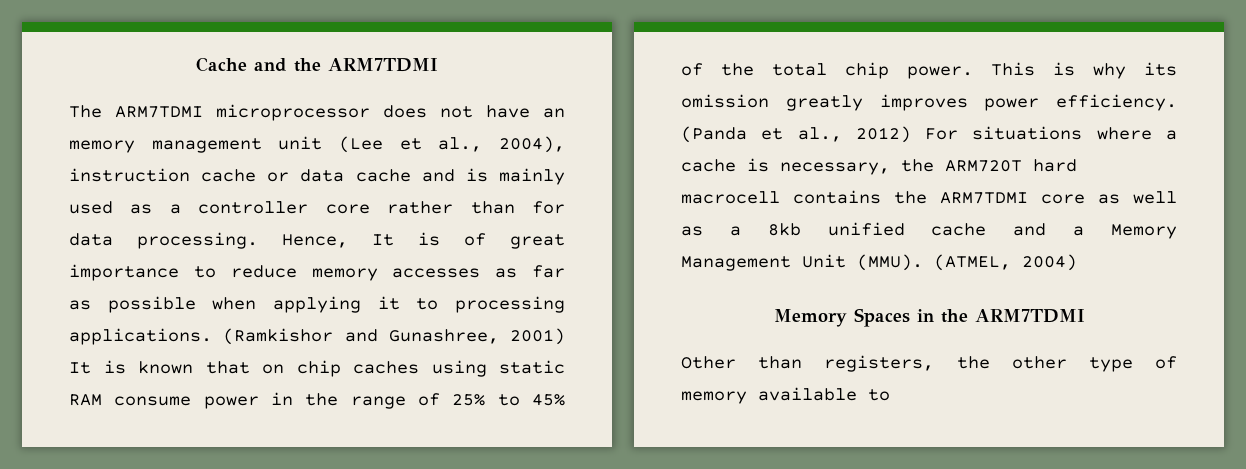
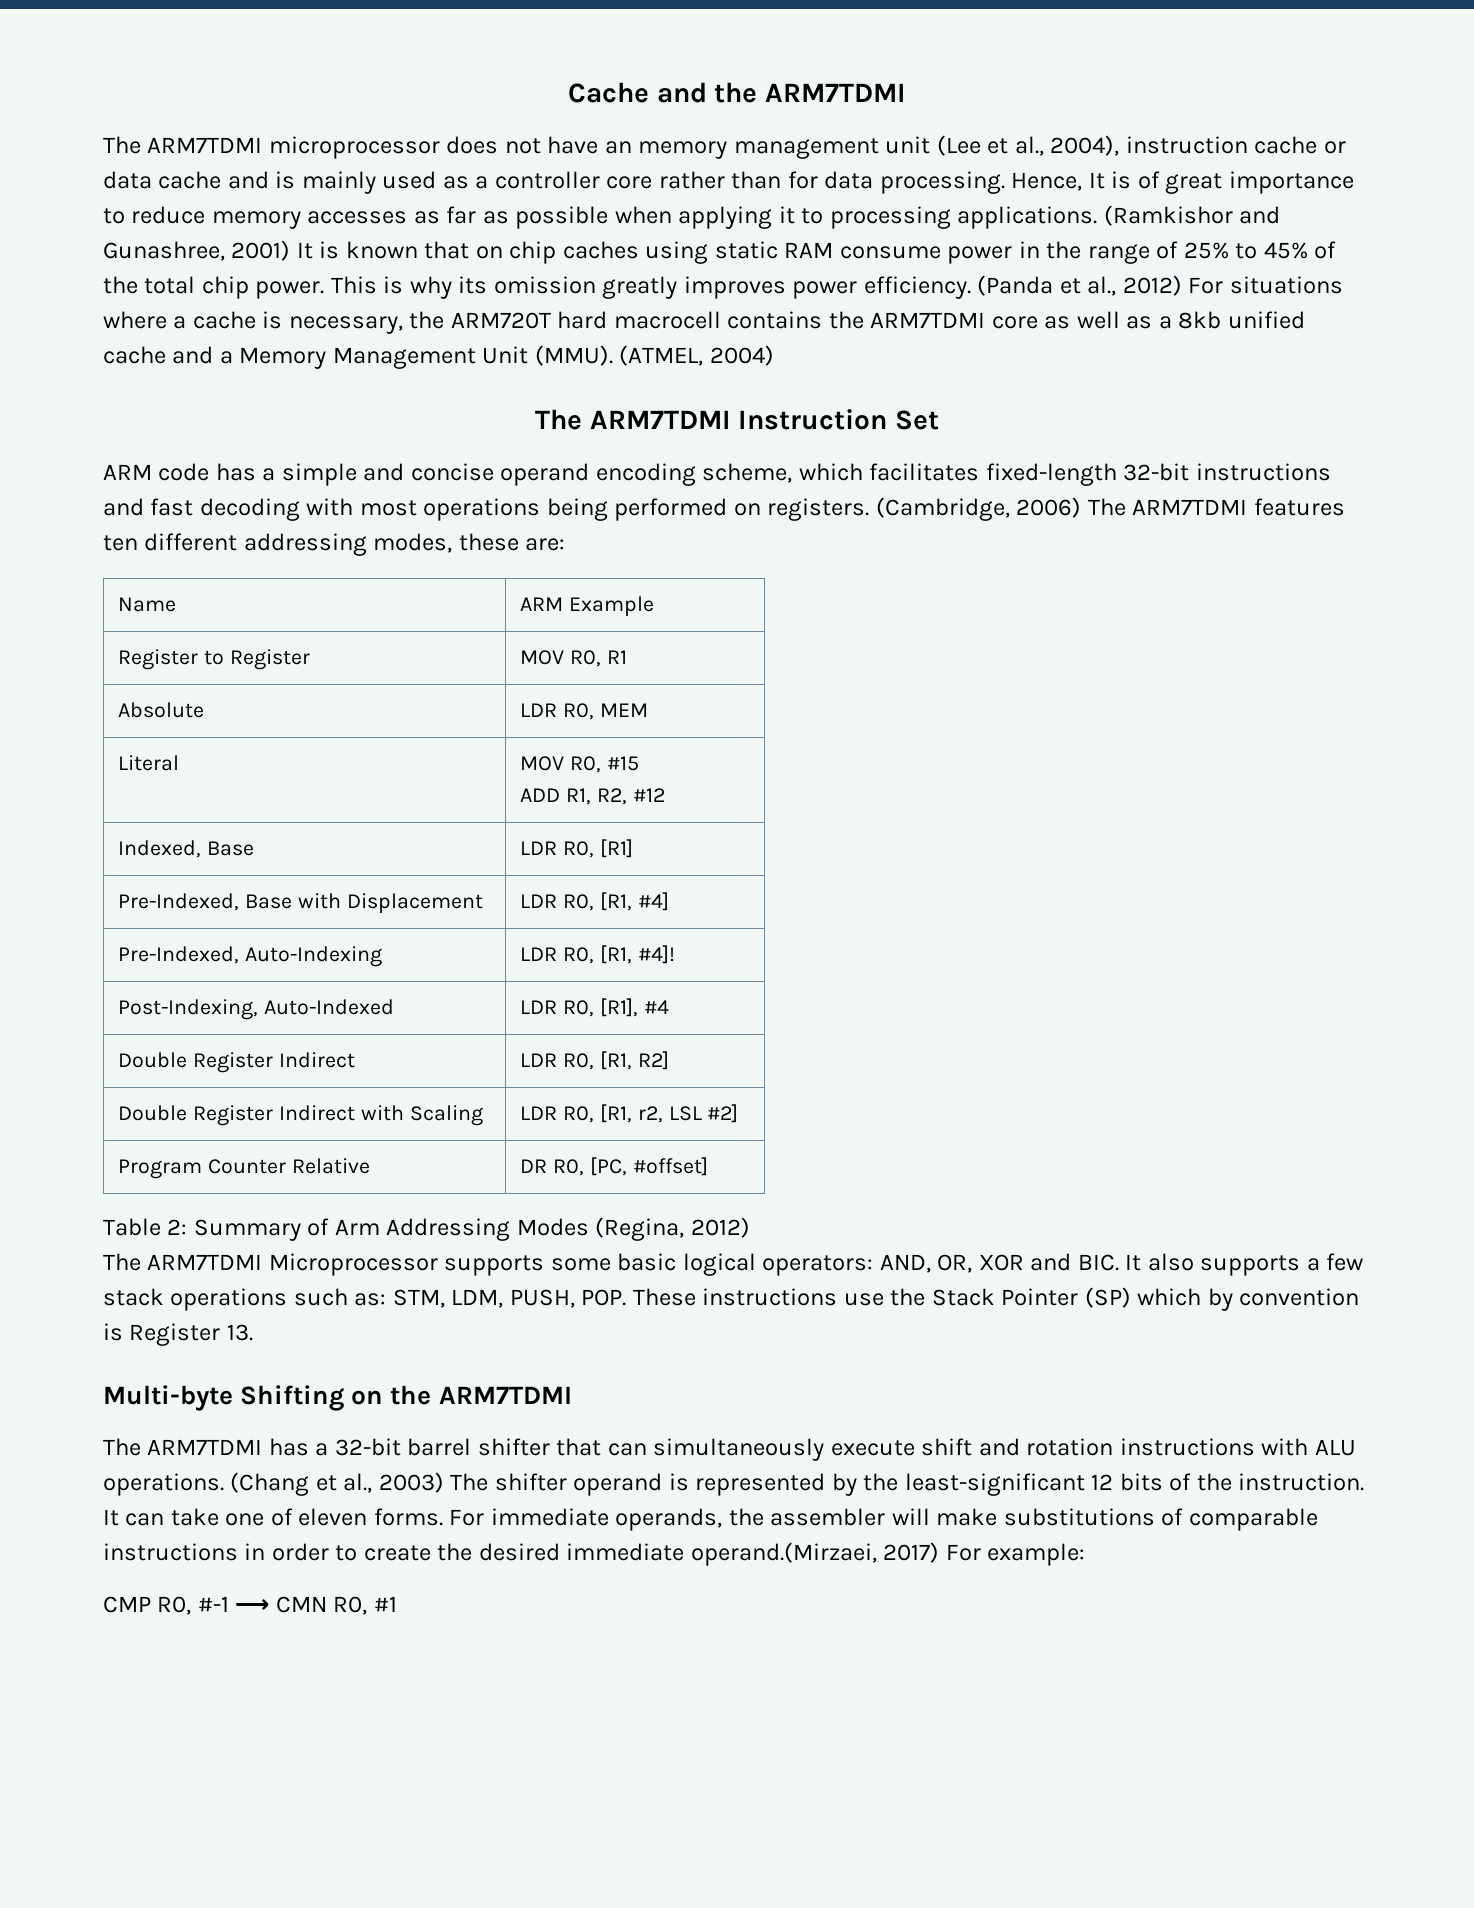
[773,308,1085,327] [681,355,1177,372] [681,387,890,404] Memory Spaces in the ARM7TDMI // Other than registers, the other type of memory available to -> [535,409,939,430] [103,463,1331,486] [103,497,1345,521] [103,533,566,556] [118,597,177,612] [520,596,655,617] [118,649,310,670] [520,650,627,667] [118,702,205,718] [520,703,648,720] [118,755,180,771] [520,756,639,773] [520,788,665,805] [118,840,255,858] [520,839,633,858] [118,893,483,914] [520,892,669,911] [118,946,383,967] [520,945,675,964] [118,999,395,1020] [520,998,669,1017] [118,1052,355,1073] [520,1051,669,1070] [118,1105,483,1126] [520,1104,739,1123] [118,1158,370,1179] [520,1157,708,1176] [103,1217,750,1241] [103,1253,1364,1276] [103,1287,1360,1311] [103,1323,253,1346] [103,1385,572,1411] [103,1438,1356,1461] [103,1472,1365,1496] [103,1508,1318,1531] [103,1542,1086,1566] [103,1596,397,1615] The ARM7TDMI Instruction Set // ARM code has a simple and concise operand encoding scheme, which facilitates fixed-length 32-bit instructions and fast decoding with most operations being performed on registers. (Cambridge, 2006) The ARM7TDMI features ten different addressing modes, these are: // Name | ARM Example // Register to Register | MOV R0, R1 // Absolute | LDR R0, MEM // Literal | MOV R0, #15 // ADD R1, R2, #12 // Indexed, Base | LDR R0, [R1] // Pre-Indexed, Base with Displacement | LDR R0, [R1, #4] // Pre-Indexed, Auto-Indexing | LDR R0, [R1, #4]! // Post-Indexing, Auto-Indexed | LDR R0, [R1], #4 // Double Register Indirect | LDR R0, [R1, R2] // Double Register Indirect with Scaling | LDR R0, [R1, r2, LSL #2] // Program Counter Relative | DR R0, [PC, #offset] // Table 2: Summary of Arm Addressing Modes (Regina, 2012) // The ARM7TDMI Microprocessor supports some basic logical operators: AND, OR, XOR and BIC. It also supports a few stack operations such as: STM, LDM, PUSH, POP. These instructions use the Stack Pointer (SP) which by convention is Register 13. // Multi-byte Shifting on the ARM7TDMI // The ARM7TDMI has a 32-bit barrel shifter that can simultaneously execute shift and rotation instructions with ALU operations. (Chang et al., 2003) The shifter operand is represented by the least-significant 12 bits of the instruction. It can take one of eleven forms. For immediate operands, the assembler will make substitutions of comparable instructions in order to create the desired immediate operand.(Mirzaei, 2017) For example: // CMP R0, #-1 ⟶ CMN R0, #1

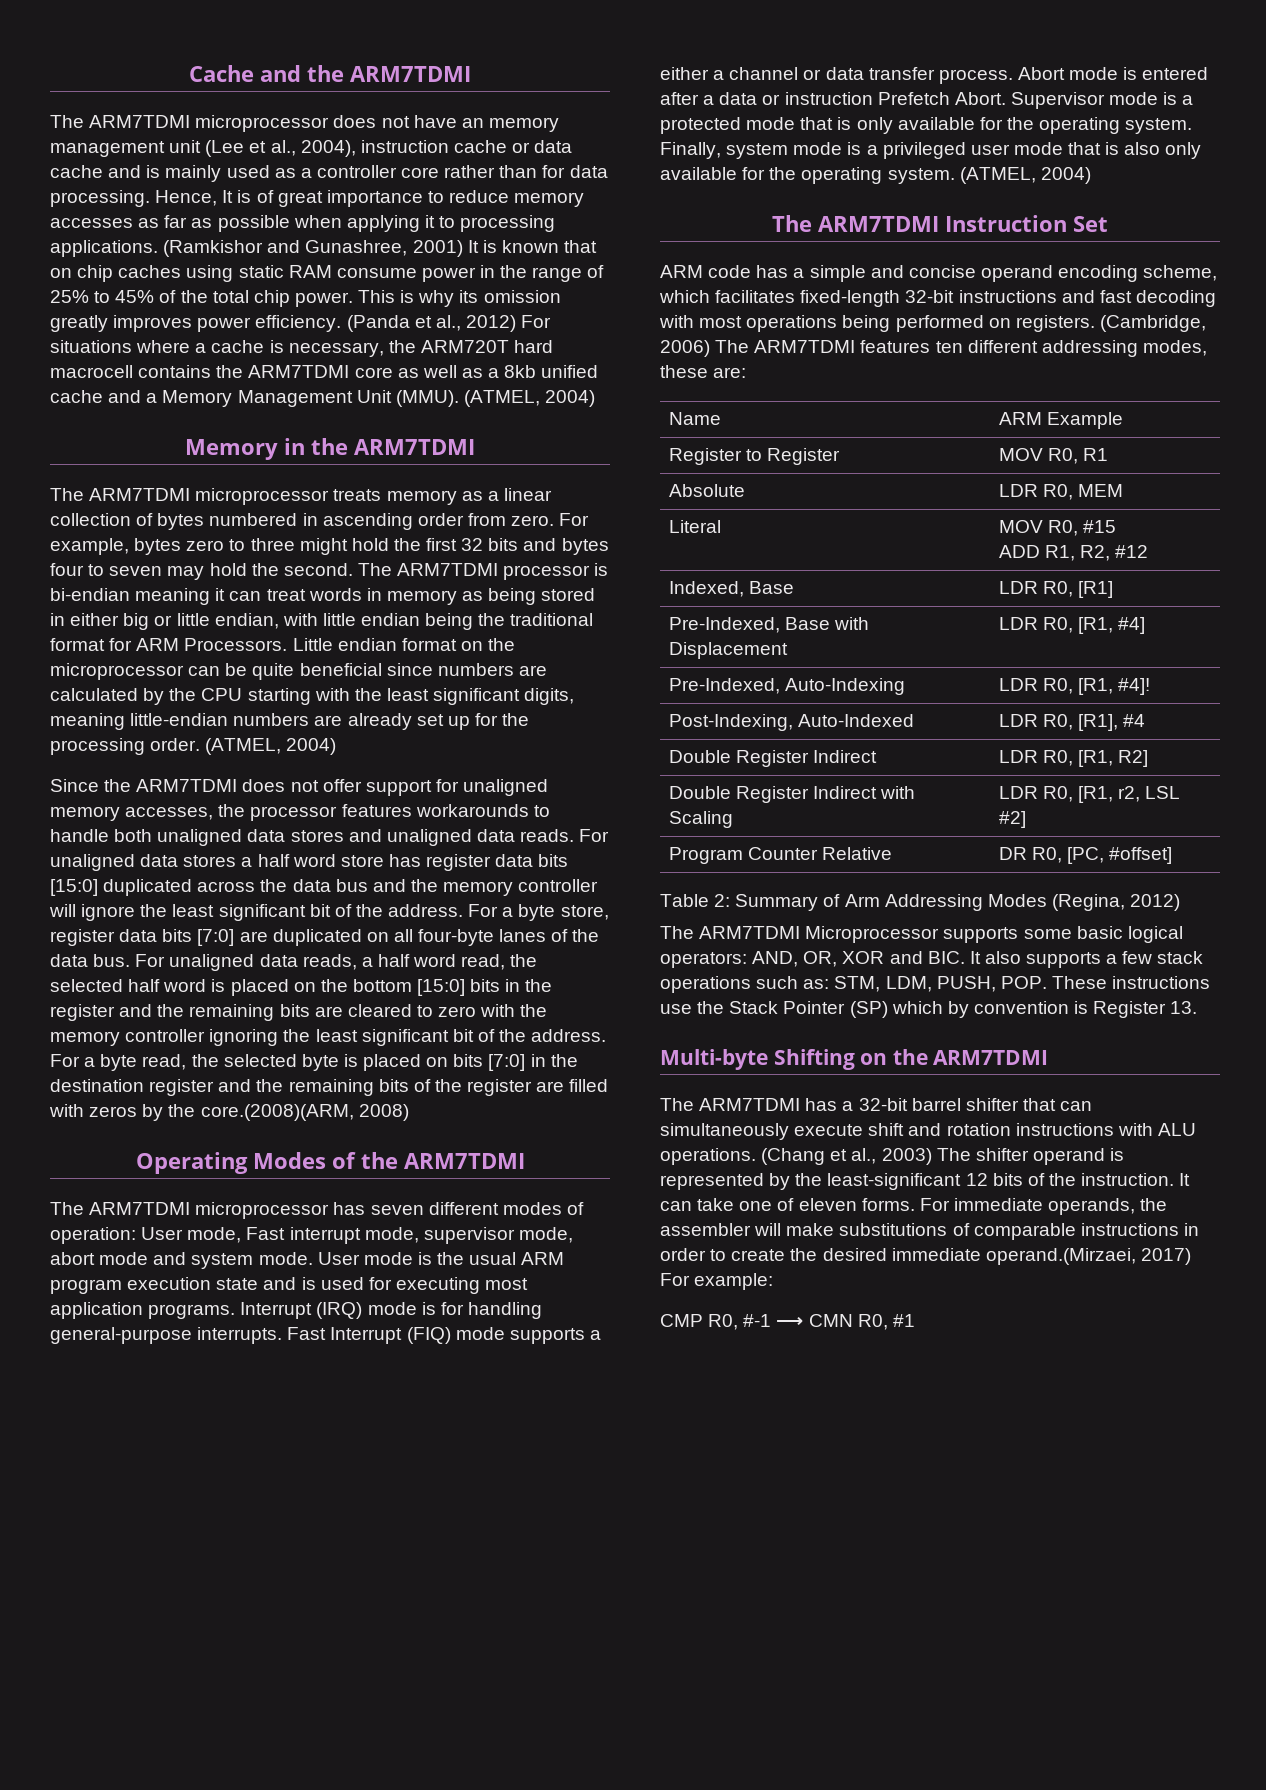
(774, 355) none -> [185,438,475,460] [50,488,552,505] [50,513,590,530] [50,538,609,555] [50,563,609,580] [50,588,596,605] [50,613,594,630] [50,638,516,651] [50,663,547,680] [50,688,575,705] [50,713,530,730] [50,738,337,755] [50,779,549,796] [50,804,550,821] [50,829,610,846] [50,854,569,871] [50,879,599,896] [49,904,609,921] [50,929,600,946] [50,954,538,971] [50,979,553,996] [50,1004,548,1021] [50,1029,607,1046] [50,1054,578,1071] [50,1079,609,1096] [49,1104,409,1121] [135,1152,525,1174] [50,1202,584,1219] [50,1227,573,1244] [50,1252,565,1269] [50,1277,529,1294] [50,1302,542,1319] [50,1327,601,1344] [660,67,1209,84] [660,92,1194,109] [660,117,1193,134] [660,142,1202,159] [660,167,1091,184] // Memory in the ARM7TDMI // The ARM7TDMI microprocessor treats memory as a linear collection of bytes numbered in ascending order from zero. For example, bytes zero to three might hold the first 32 bits and bytes four to seven may hold the second. The ARM7TDMI processor is bi-endian meaning it can treat words in memory as being stored in either big or little endian, with little endian being the traditional format for ARM Processors. Little endian format on the microprocessor can be quite beneficial since numbers are calculated by the CPU starting with the least significant digits, meaning little-endian numbers are already set up for the processing order. (ATMEL, 2004) // Since the ARM7TDMI does not offer support for unaligned memory accesses, the processor features workarounds to handle both unaligned data stores and unaligned data reads. For unaligned data stores a half word store has register data bits [15:0] duplicated across the data bus and the memory controller will ignore the least significant bit of the address. For a byte store, register data bits [7:0] are duplicated on all four-byte lanes of the data bus. For unaligned data reads, a half word read, the selected half word is placed on the bottom [15:0] bits in the register and the remaining bits are cleared to zero with the memory controller ignoring the least significant bit of the address. For a byte read, the selected byte is placed on bits [7:0] in the destination register and the remaining bits of the register are filled with zeros by the core.(2008)(ARM, 2008) // Operating Modes of the ARM7TDMI // The ARM7TDMI microprocessor has seven different modes of operation: User mode, Fast interrupt mode, supervisor mode, abort mode and system mode. User mode is the usual ARM program execution state and is used for executing most application programs. Interrupt (IRQ) mode is for handling general-purpose interrupts. Fast Interrupt (FIQ) mode supports a either a channel or data transfer process. Abort mode is entered after a data or instruction Prefetch Abort. Supervisor mode is a protected mode that is only available for the operating system. Finally, system mode is a privileged user mode that is also only available for the operating system. (ATMEL, 2004)

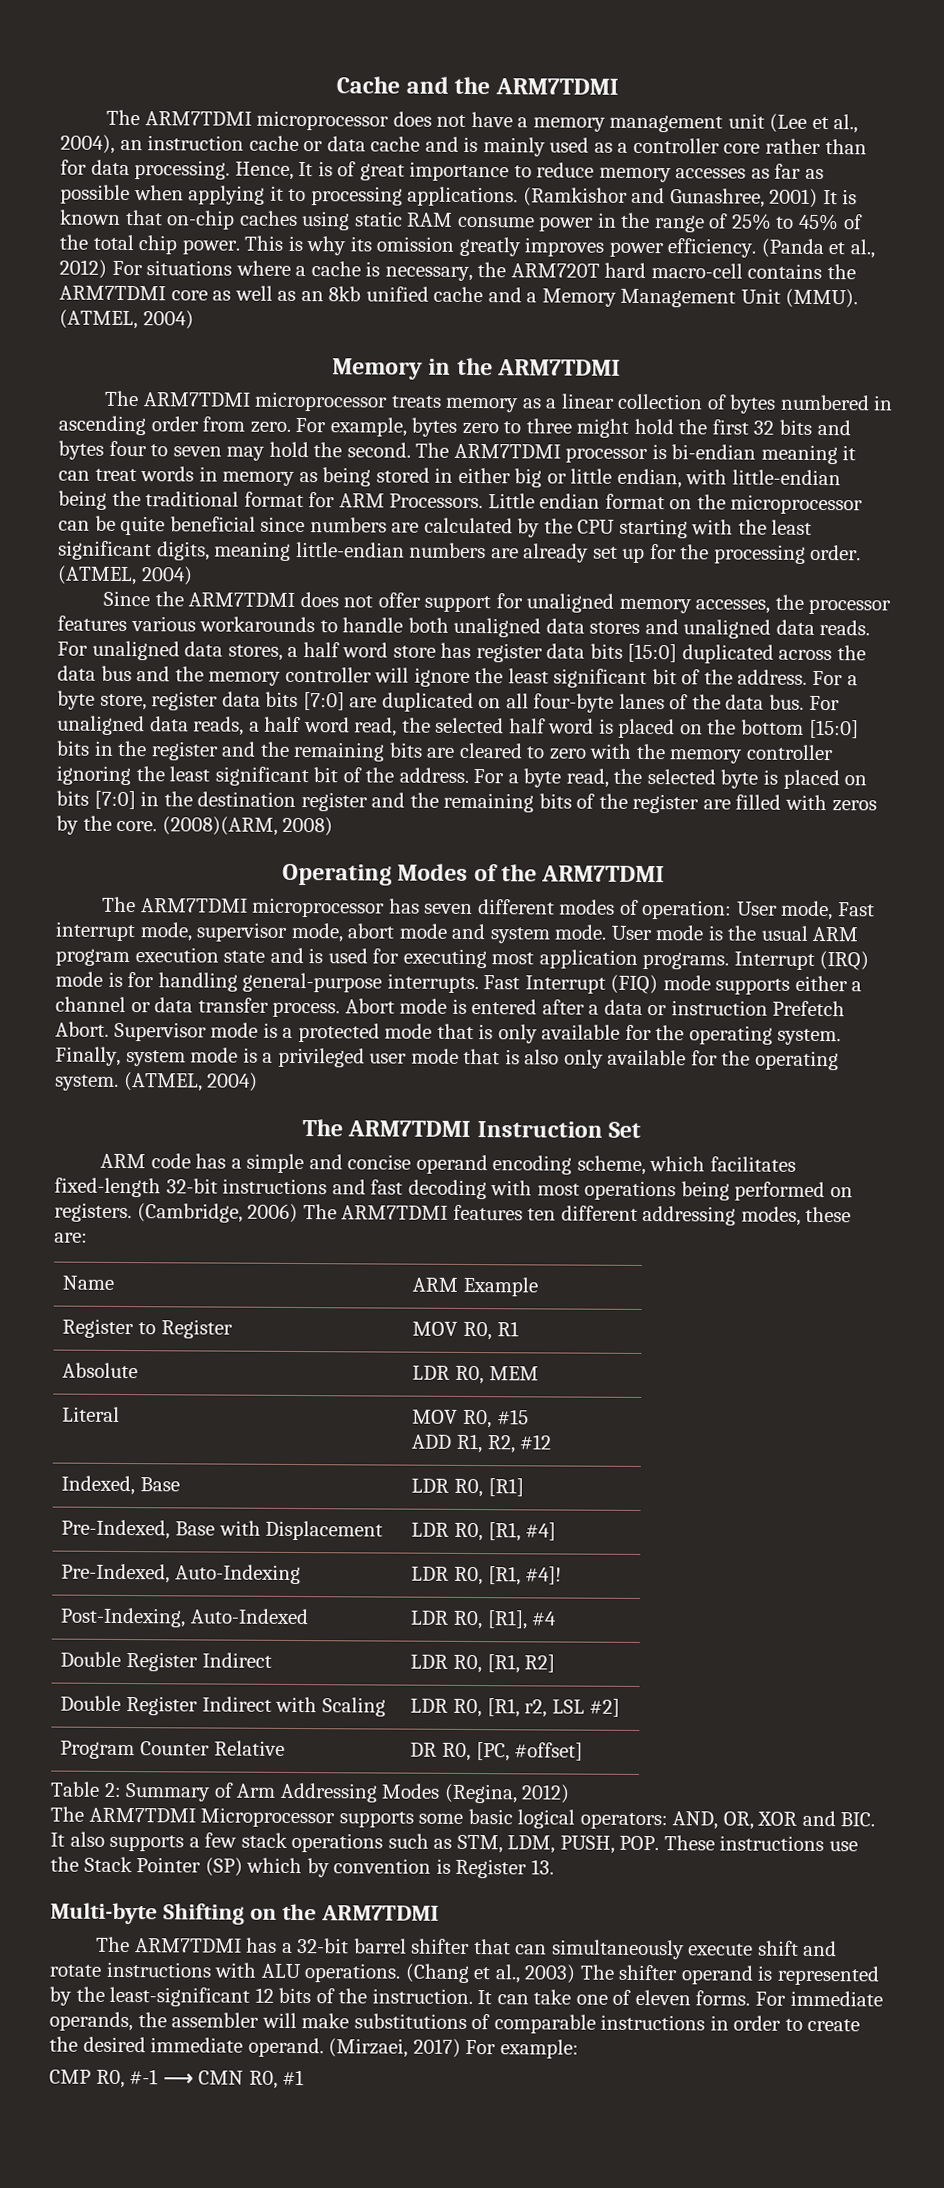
[461,118,484,128] an -> [517,117,529,128] a
(356, 148) none -> [119,139,143,151] an
[50,265,114,282] on chip -> [166,210,236,230] on-chip
[50,365,133,378] macrocell -> [650,263,743,279] macro-cell
[488,368,500,378] a -> [300,290,324,302] an
[322,613,421,626] little endian -> [732,469,842,486] little-endian
(412, 810) none -> [130,616,196,632] various
[183,855,237,867] stores -> [227,644,283,661] stores,
[200,1104,354,1121] core.(2008)(ARM, -> [116,816,278,836] core. (2008)(ARM,
[589,1330,601,1340] a -> (791, 986) none
[803,979,830,989] as: -> [433,1838,453,1849] as
[946,1123,1011,1136] rotation -> [49,1964,101,1977] rotate
[985,1248,1136,1265] operand.(Mirzaei, -> [247,2037,409,2058] operand. (Mirzaei,

